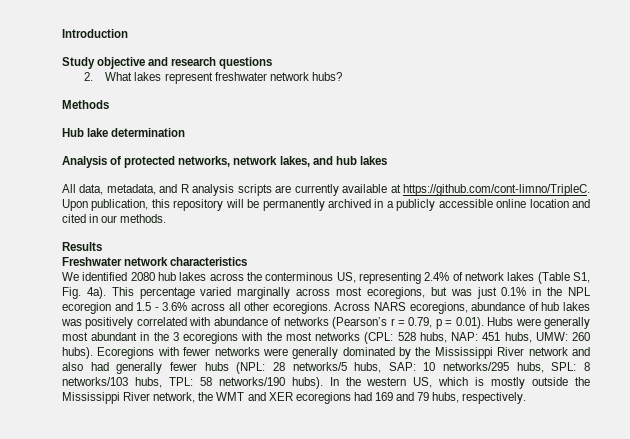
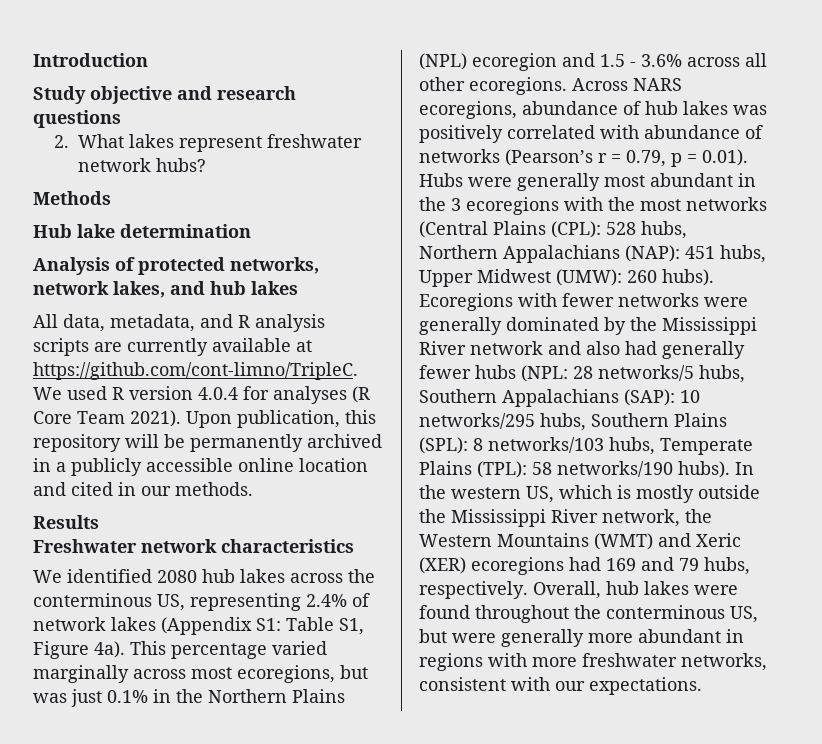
(590, 190) none -> [33,386,370,404] [33,410,181,427] We used R version 4.0.4 for analyses (R Core Team 2021).
[537,272,590,284] [62,287,81,299] (Table S1, Fig. -> [161,617,364,635] [33,641,89,659] (Appendix S1: Table S1, Figure
[568,287,591,296] NPL -> [208,689,345,703] [419,53,467,70] Northern Plains (NPL)
[364,332,568,344] (CPL: 528 hubs, NAP: 451 hubs, UMW: -> [419,221,687,239] [419,245,766,263] [419,269,622,287] (Central Plains (CPL): 528 hubs, Northern Appalachians (NAP): 451 hubs, Upper Midwest (UMW):
[388,362,591,373] [62,377,193,388] SAP: 10 networks/295 hubs, SPL: 8 networks/103 hubs, TPL: -> [419,389,700,407] [419,413,727,431] [419,437,753,455] [419,461,527,478] Southern Appalachians (SAP): 10 networks/295 hubs, Southern Plains (SPL): 8 networks/103 hubs, Temperate Plains (TPL):
[216,392,293,401] WMT and XER -> [419,533,741,550] [419,557,466,574] Western Mountains (WMT) and Xeric (XER)
(527, 398) none -> [533,581,738,599] [419,605,758,623] [419,629,744,647] [419,653,767,671] [419,677,702,695] Overall, hub lakes were found throughout the conterminous US, but were generally more abundant in regions with more freshwater networks, consistent with our expectations.

